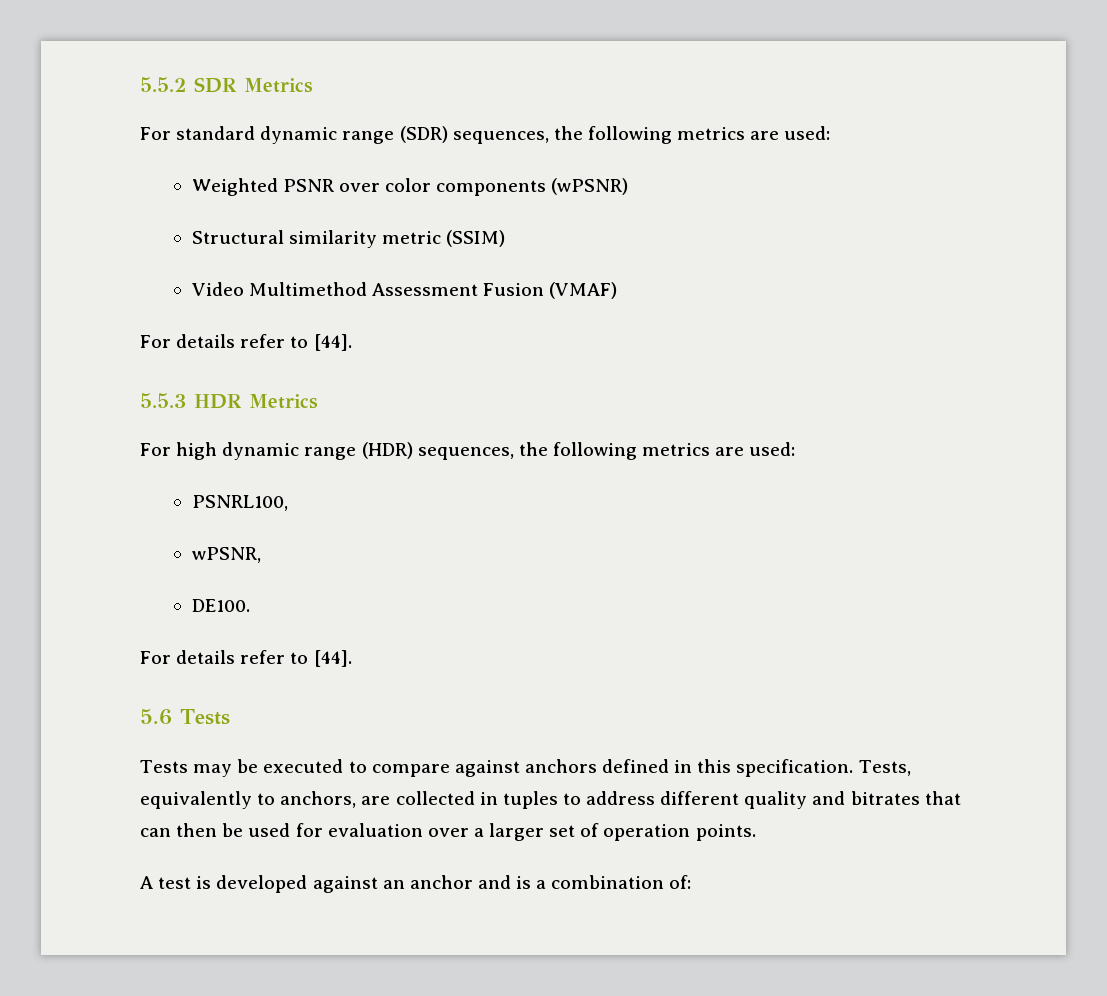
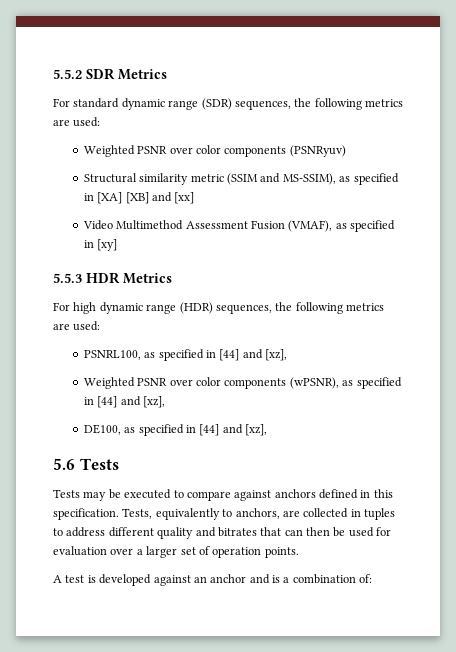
[551,178,629,195] (wPSNR) -> [289,145,346,157] (PSNRyuv)
[445,230,505,247] [191,282,618,299] [140,334,352,351] (SSIM) // Video Multimethod Assessment Fusion (VMAF) // For details refer to [44]. -> [227,173,399,185] [83,192,195,204] [82,220,396,232] [83,239,118,251] (SSIM and MS-SSIM), as specified in [XA] [XB] and [xx] // Video Multimethod Assessment Fusion (VMAF), as specified in [xy]
[191,547,261,563] [191,599,250,612] [140,650,352,667] // wPSNR, // DE100. // For details refer to [44]. -> [144,349,288,361] [83,377,402,389] [83,396,166,408] [83,424,268,436] as specified in [44] and [xz], // Weighted PSNR over color components (wPSNR), as specified in [44] and [xz], // DE100, as specified in [44] and [xz],

